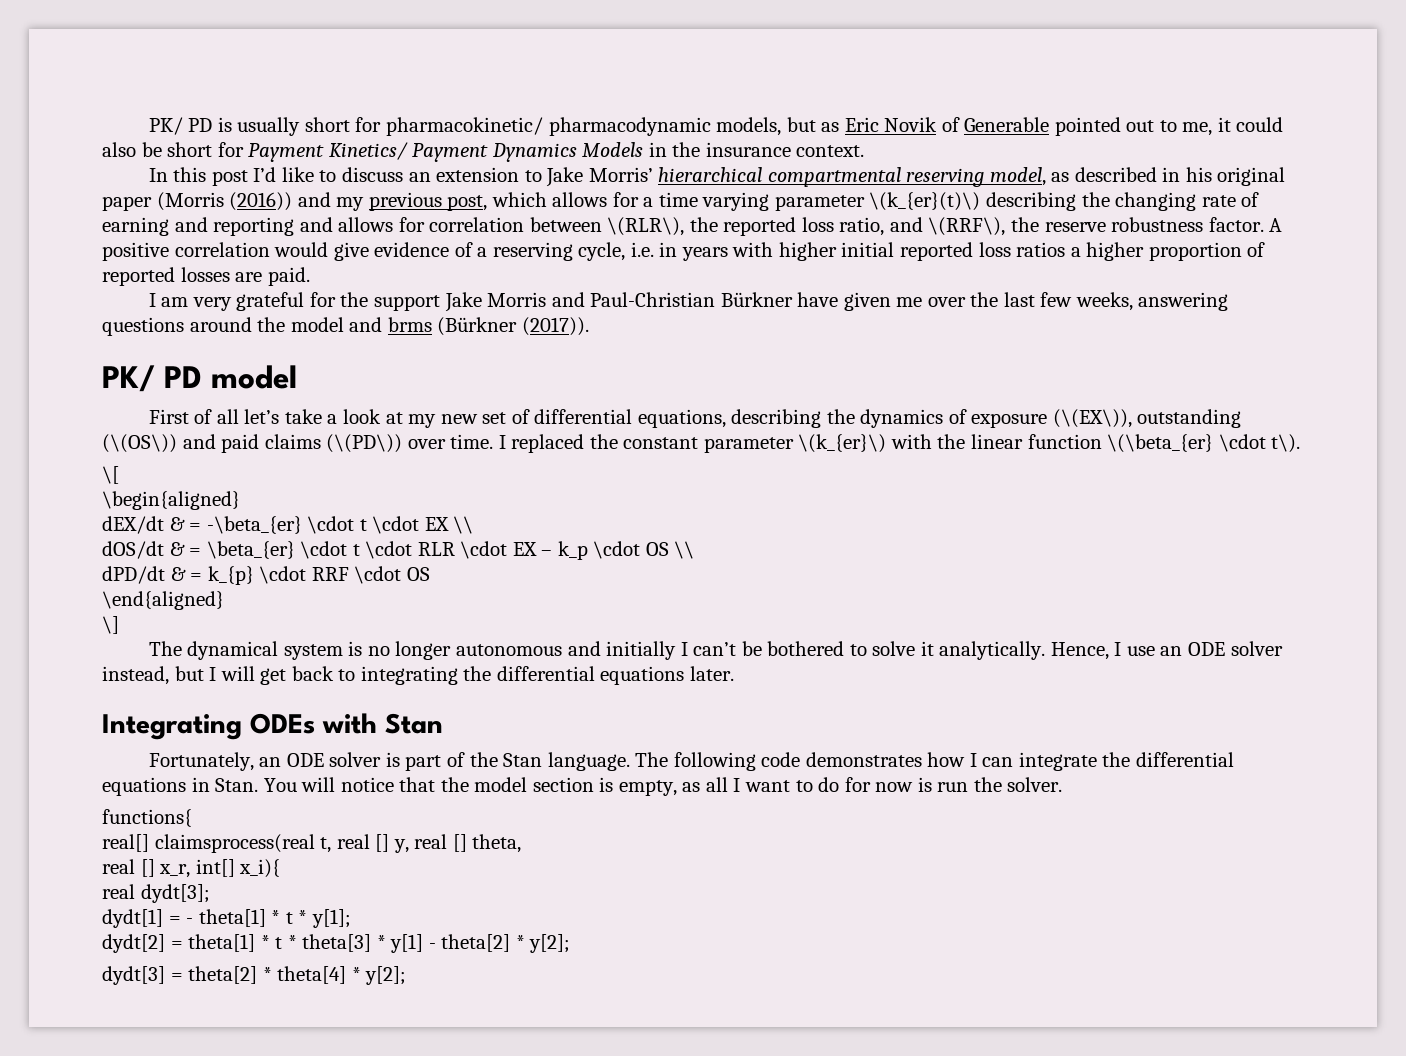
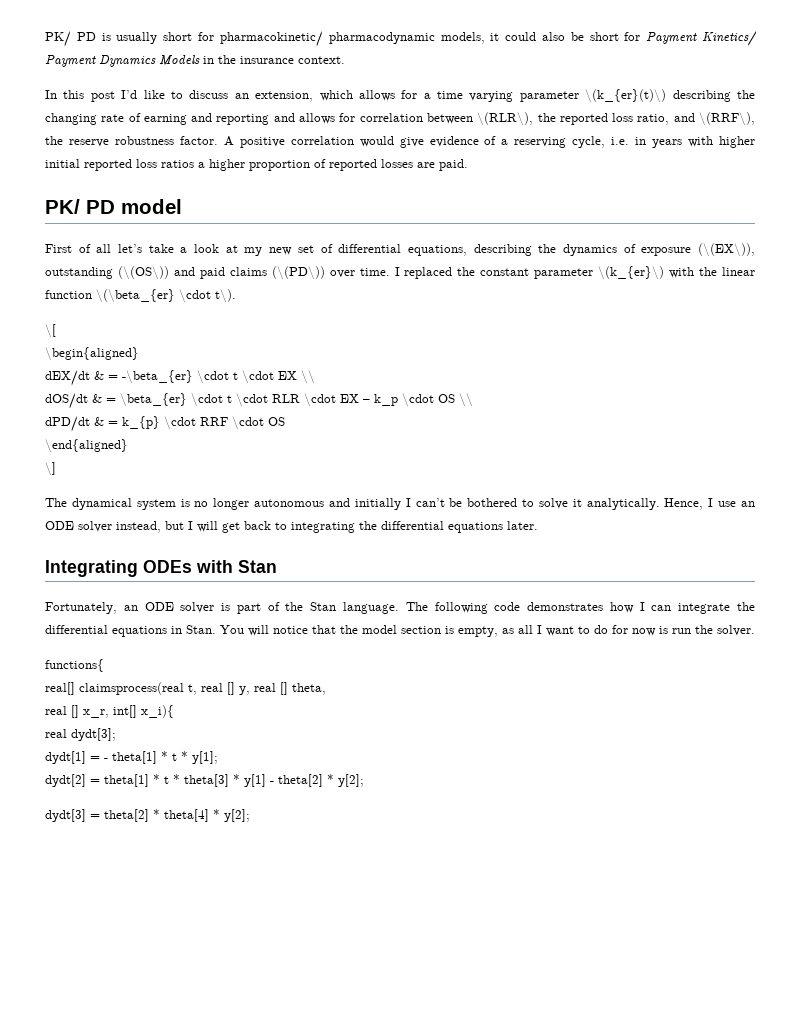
[786,117,1213,136] but as Eric Novik of Generable pointed out to me, -> (485, 38) none
[436,167,1286,187] [102,192,488,211] extension to Jake Morris’ hierarchical compartmental reserving model, as described in his original paper (Morris (2016)) and my previous post, -> [255,91,314,102] extension,
[148,292,1229,312] [102,317,589,336] // I am very grateful for the support Jake Morris and Paul-Christian Bürkner have given me over the last few weeks, answering questions around the model and brms (Bürkner (2017)). -> (468, 165) none

